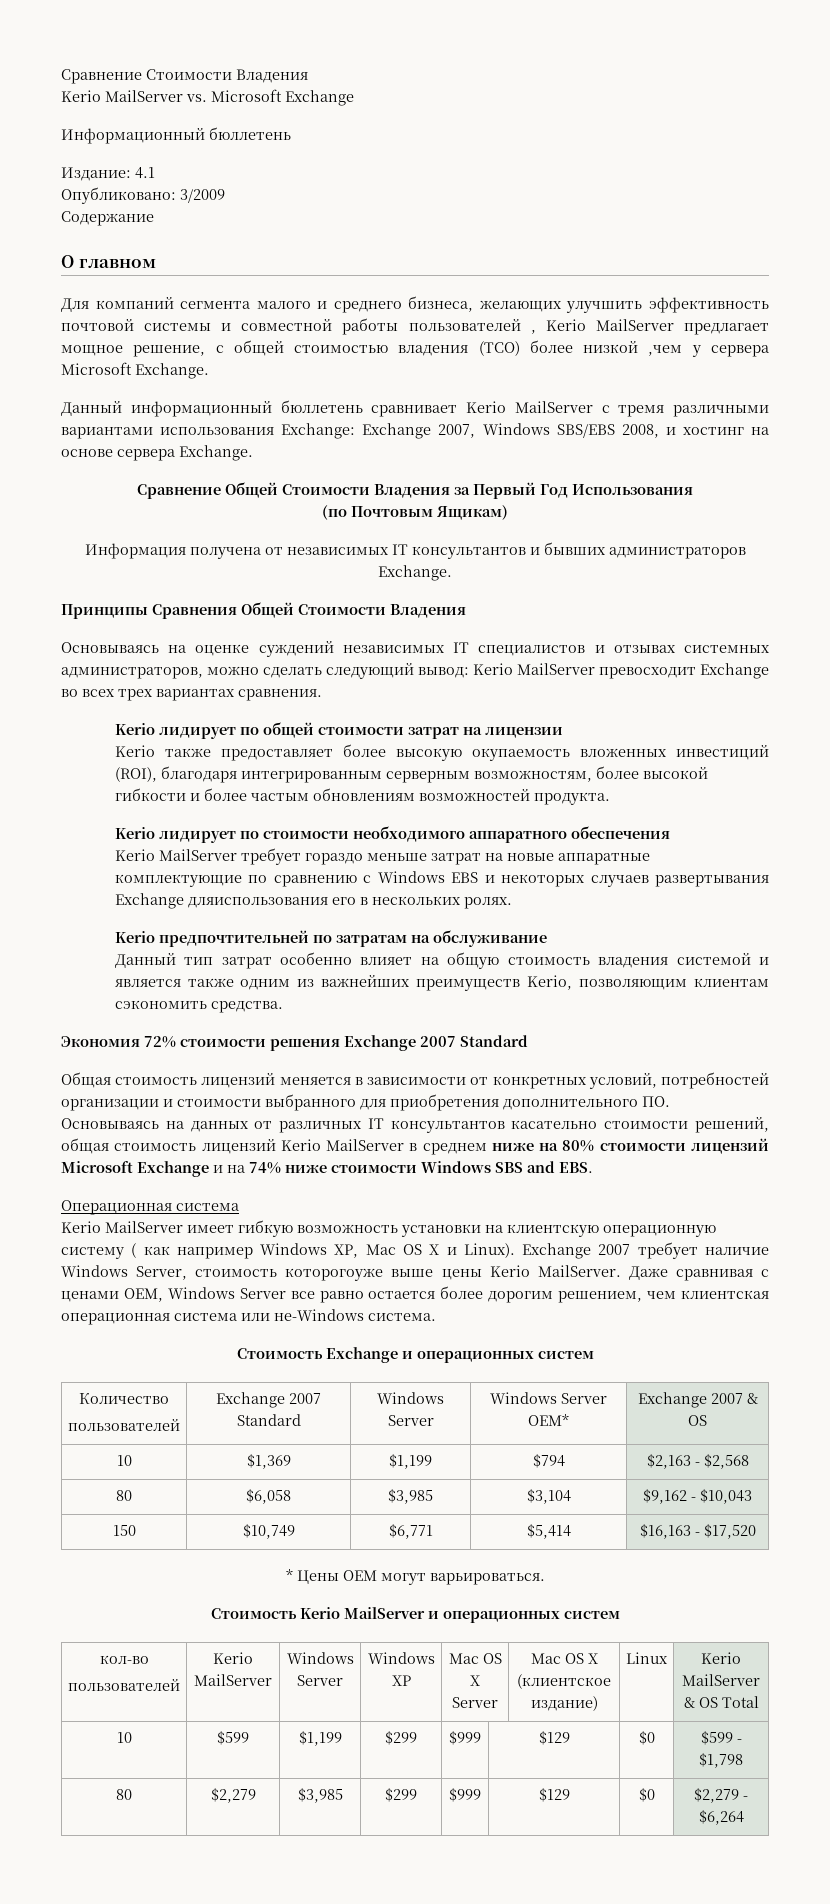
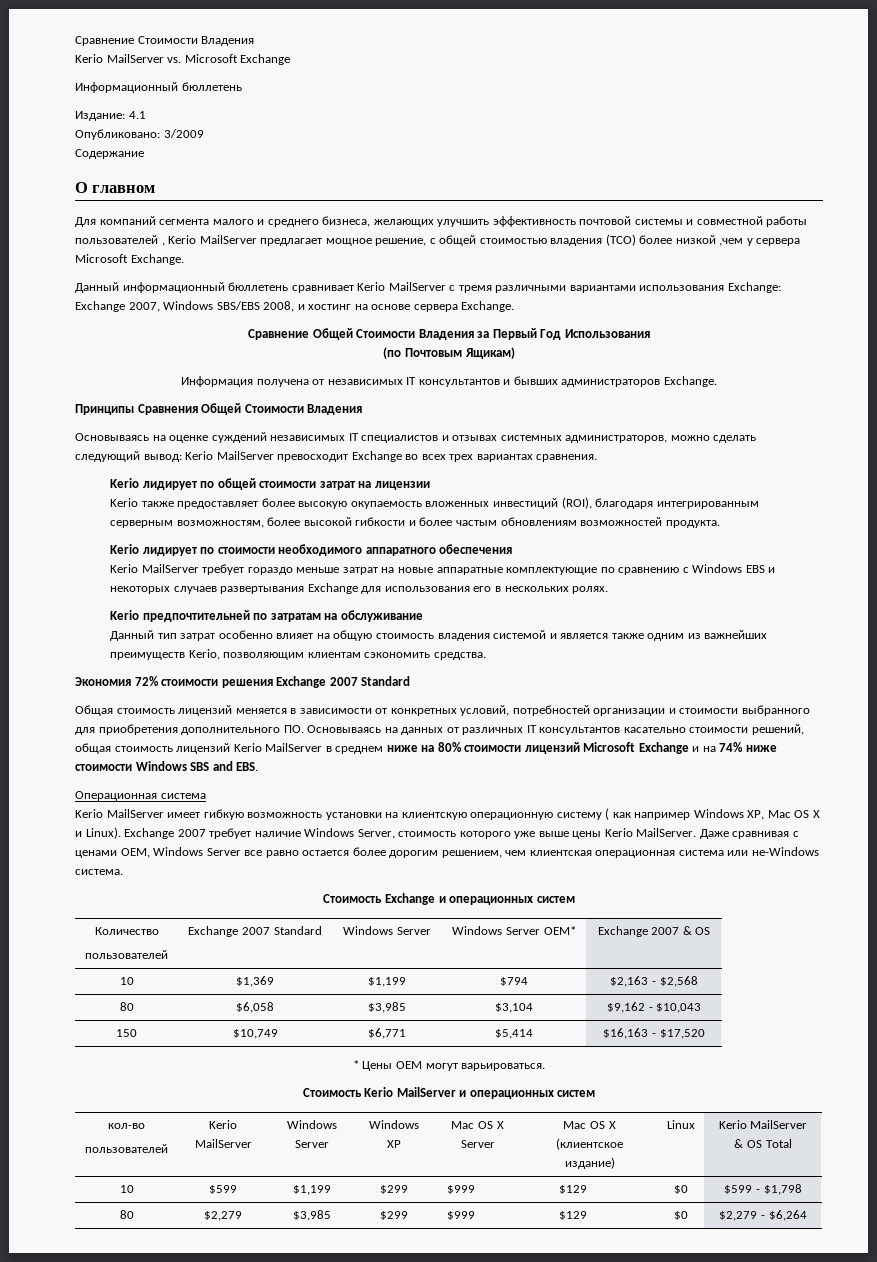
[187,897,328,908] дляиспользования -> [361,586,470,594] для использования
[285,1268,384,1281] которогоуже -> [459,831,536,839] которого уже

